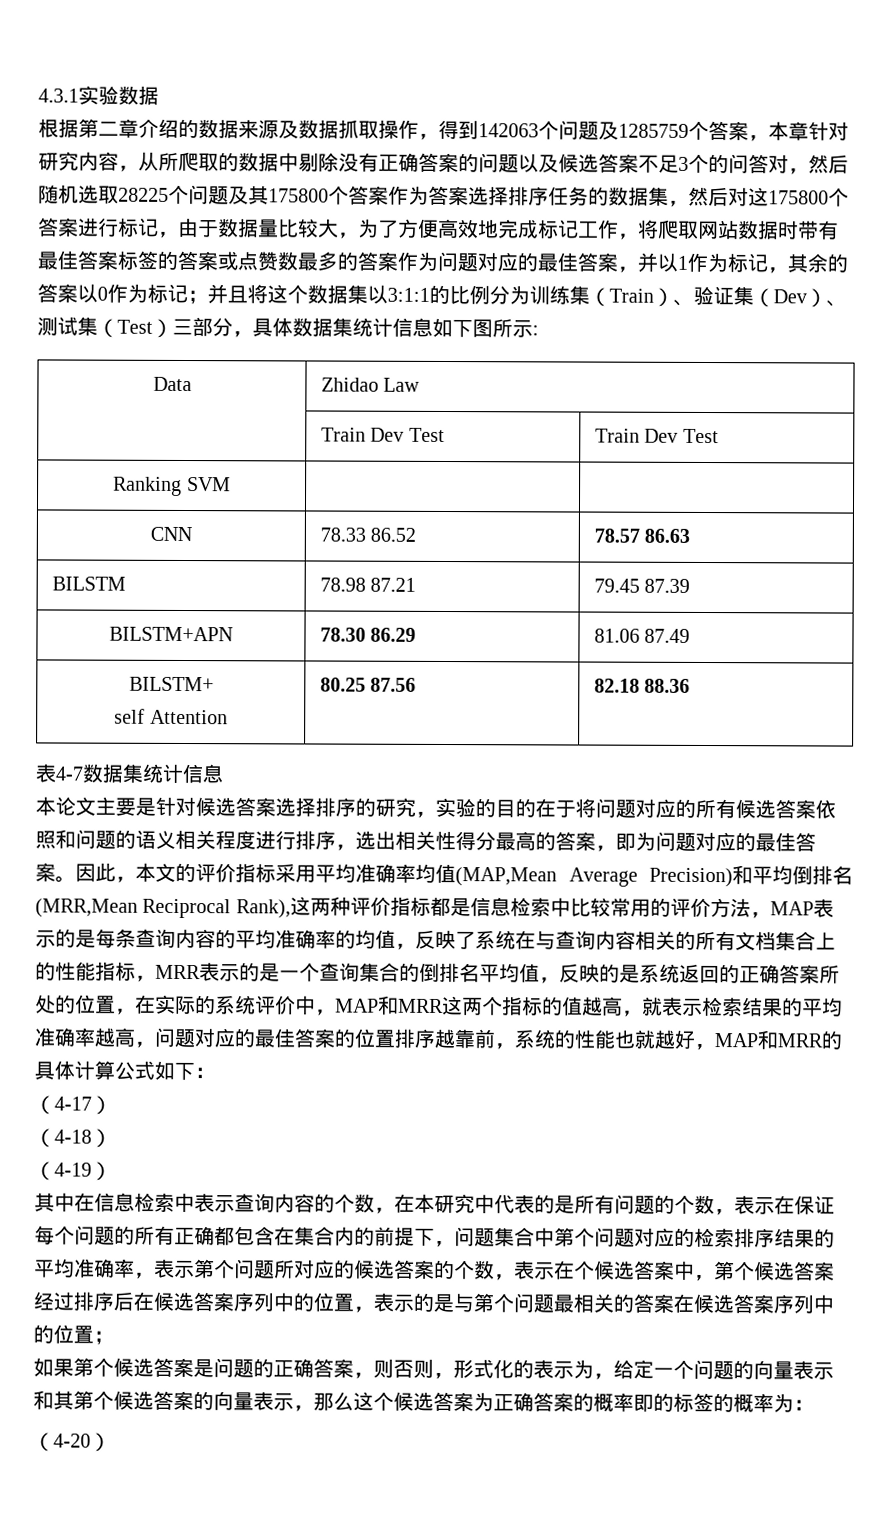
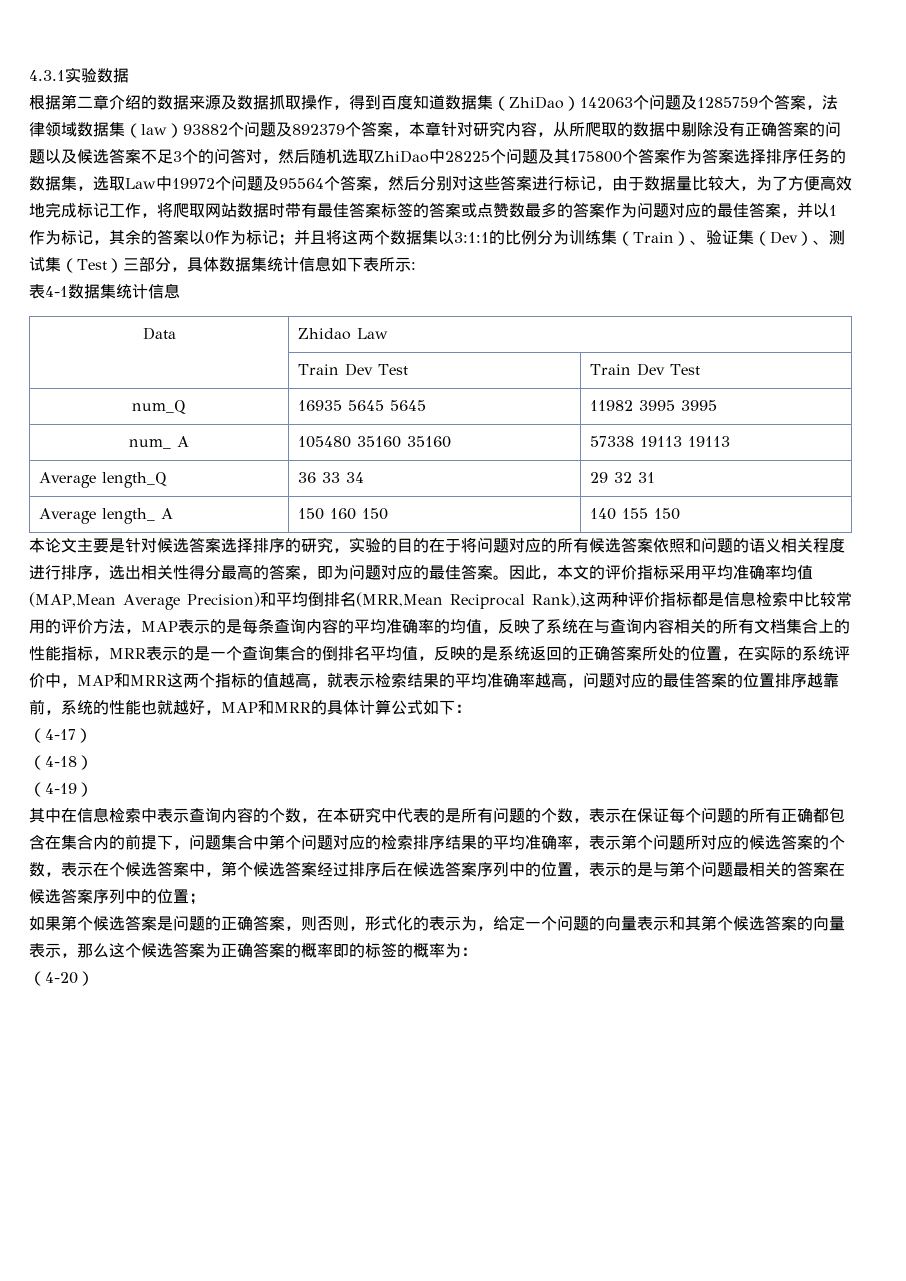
(479, 130) none -> [381,95,580,111] 百度知道数据集（ZhiDao）
(769, 138) none -> [822,95,838,110] [29,121,409,138] 法律领域数据集（law）93882个问题及892379个答案，
(119, 194) none -> [374,149,445,164] ZhiDao中
[688,186,849,207] 然后对这175800个 -> [93,175,500,191] 选取Law中19972个问题及95564个答案，然后分别对这些
(288, 294) none -> [358,230,374,245] 两
[472,319,493,338] 图 -> [362,257,379,272] 表
(539, 330) none -> [29,283,180,299] // 表4-1数据集统计信息
[113,476,231,496] [150,526,192,542] [319,527,417,542] [593,528,691,543] [51,576,126,591] [319,577,417,592] [593,578,691,593] [109,626,233,642] [319,627,417,642] [593,628,691,643] [128,676,214,692] [114,708,228,725] [319,677,417,692] [593,678,691,693] [35,763,223,784] Ranking SVM | | // CNN | 78.33 86.52 | 78.57 86.63 // BILSTM | 78.98 87.21 | 79.45 87.39 // BILSTM+APN | 78.30 86.29 | 81.06 87.49 // BILSTM+ // self Attention | 80.25 87.56 | 82.18 88.36 // 表4-7数据集统计信息 -> [132,400,186,414] [298,400,427,411] [590,400,718,411] [129,436,189,449] [298,436,452,448] [590,436,731,447] [39,472,168,488] [298,472,365,483] [590,472,656,483] [39,508,174,524] [298,508,389,520] [590,508,681,520] num_Q | 16935 5645 5645 | 11982 3995 3995 // num_ A | 105480 35160 35160 | 57338 19113 19113 // Average length_Q | 36 33 34 | 29 32 31 // Average length_ A | 150 160 150 | 140 155 150

